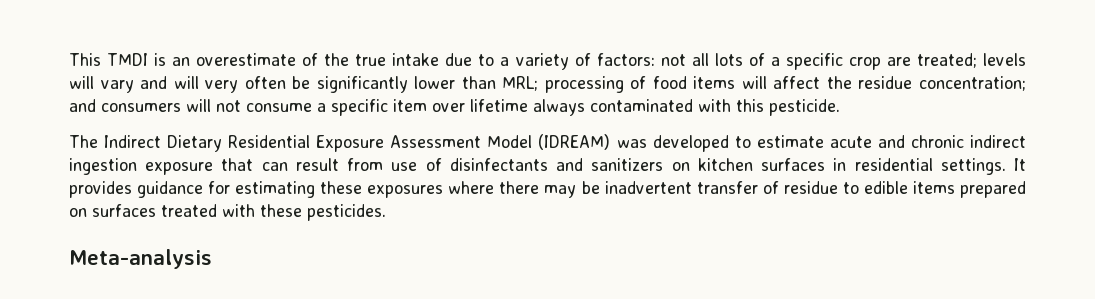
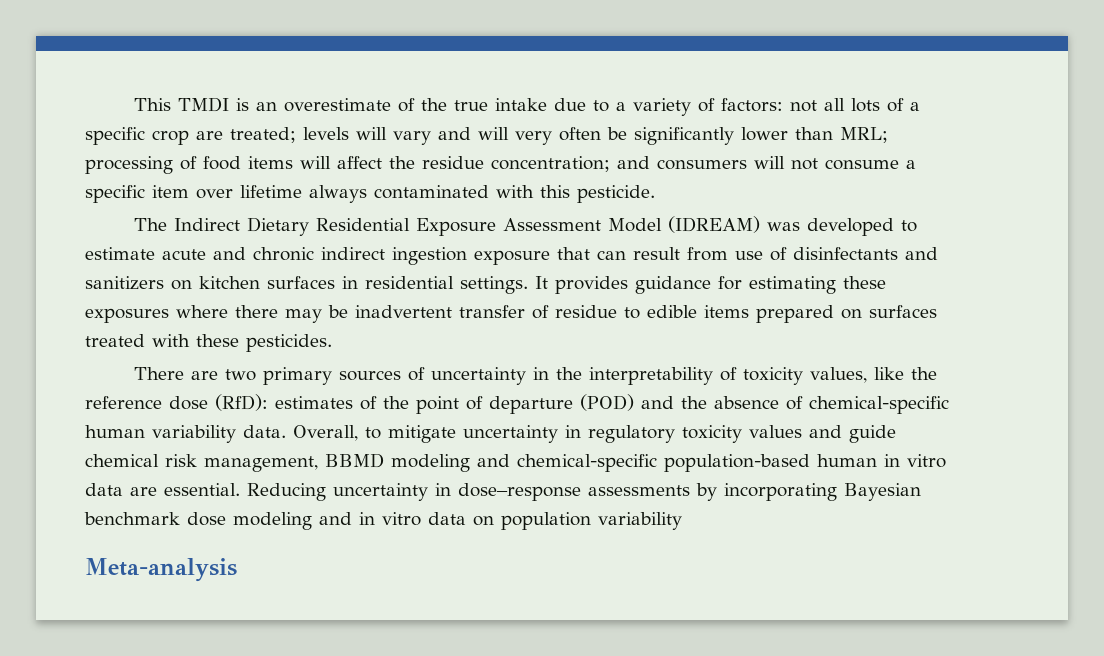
(386, 212) none -> [134,367,938,385] [85,394,949,414] [85,425,896,443] [85,453,946,472] [85,483,921,501] [84,512,682,530] // There are two primary sources of uncertainty in the interpretability of toxicity values, like the reference dose (RfD): estimates of the point of departure (POD) and the absence of chemical-specific human variability data. Overall, to mitigate uncertainty in regulatory toxicity values and guide chemical risk management, BBMD modeling and chemical-specific population-based human in vitro data are essential. Reducing uncertainty in dose–response assessments by incorporating Bayesian benchmark dose modeling and in vitro data on population variability

